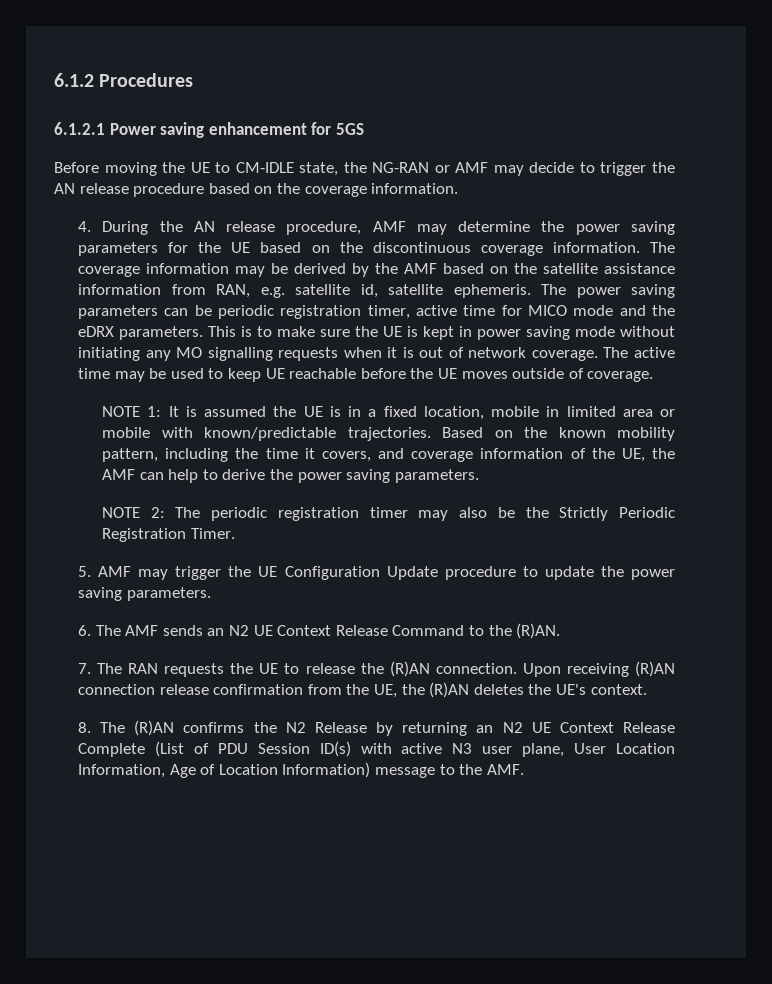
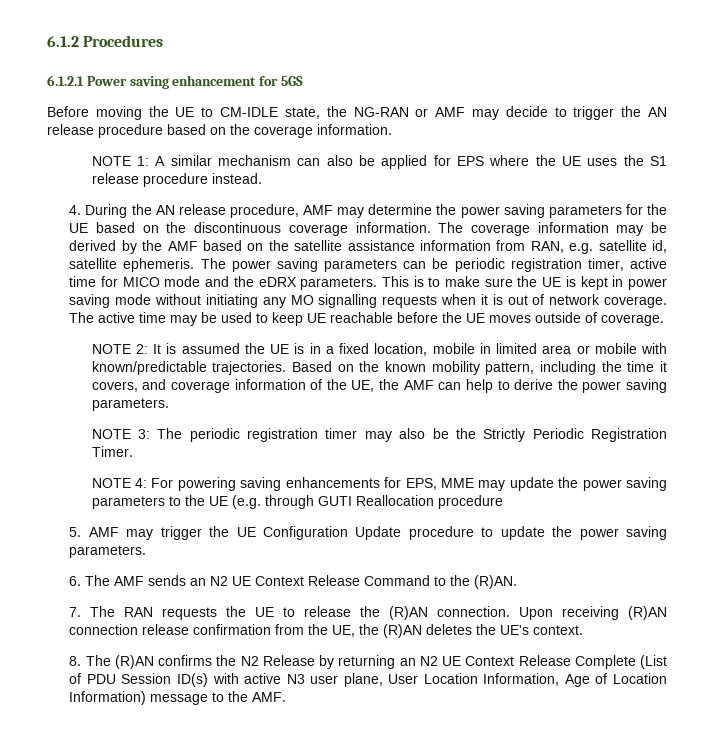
(459, 188) none -> [91,155,667,169] [91,173,262,187] // NOTE 1: A similar mechanism can also be applied for EPS where the UE uses the S1 release procedure instead.
[147,406,162,417] 1: -> [135,344,148,354] 2:
[150,507,165,518] 2: -> [138,429,151,439] 3:
(235, 533) none -> [91,477,668,491] [91,495,503,509] // NOTE 4: For powering saving enhancements for EPS, MME may update the power saving parameters to the UE (e.g. through GUTI Reallocation procedure

